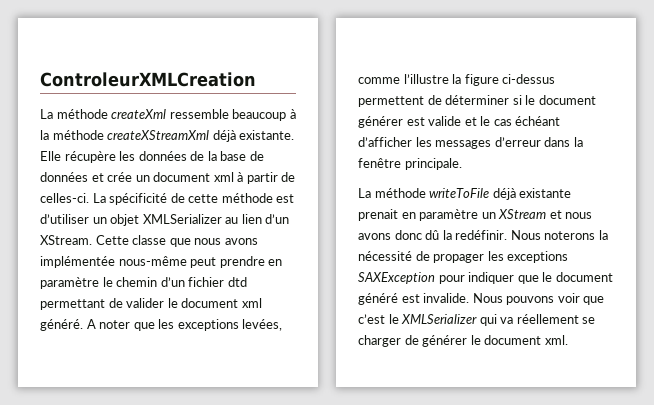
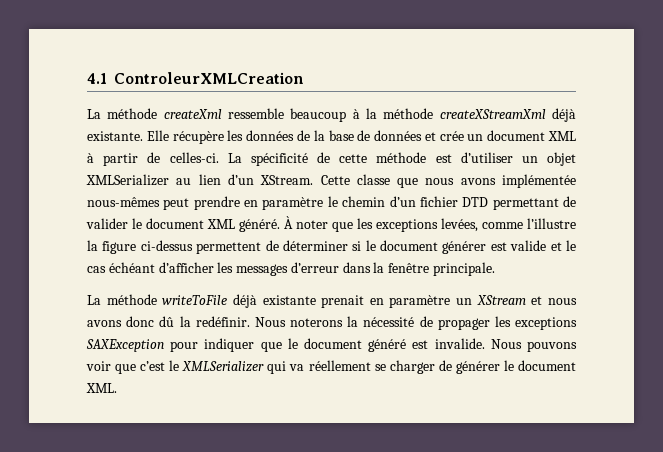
(40, 79) none -> [87,73,107,84] 4.1
[213,172,234,182] xml -> [547,131,576,141] XML
[118,256,187,266] nous-même -> [87,197,160,207] nous-mêmes
[227,277,247,287] dtd -> [462,197,489,207] DTD
[241,298,262,308] [40,319,96,331] xml généré. A -> [207,216,293,232] XML généré. À
[544,335,568,345] xml. -> [86,383,117,393] XML.

